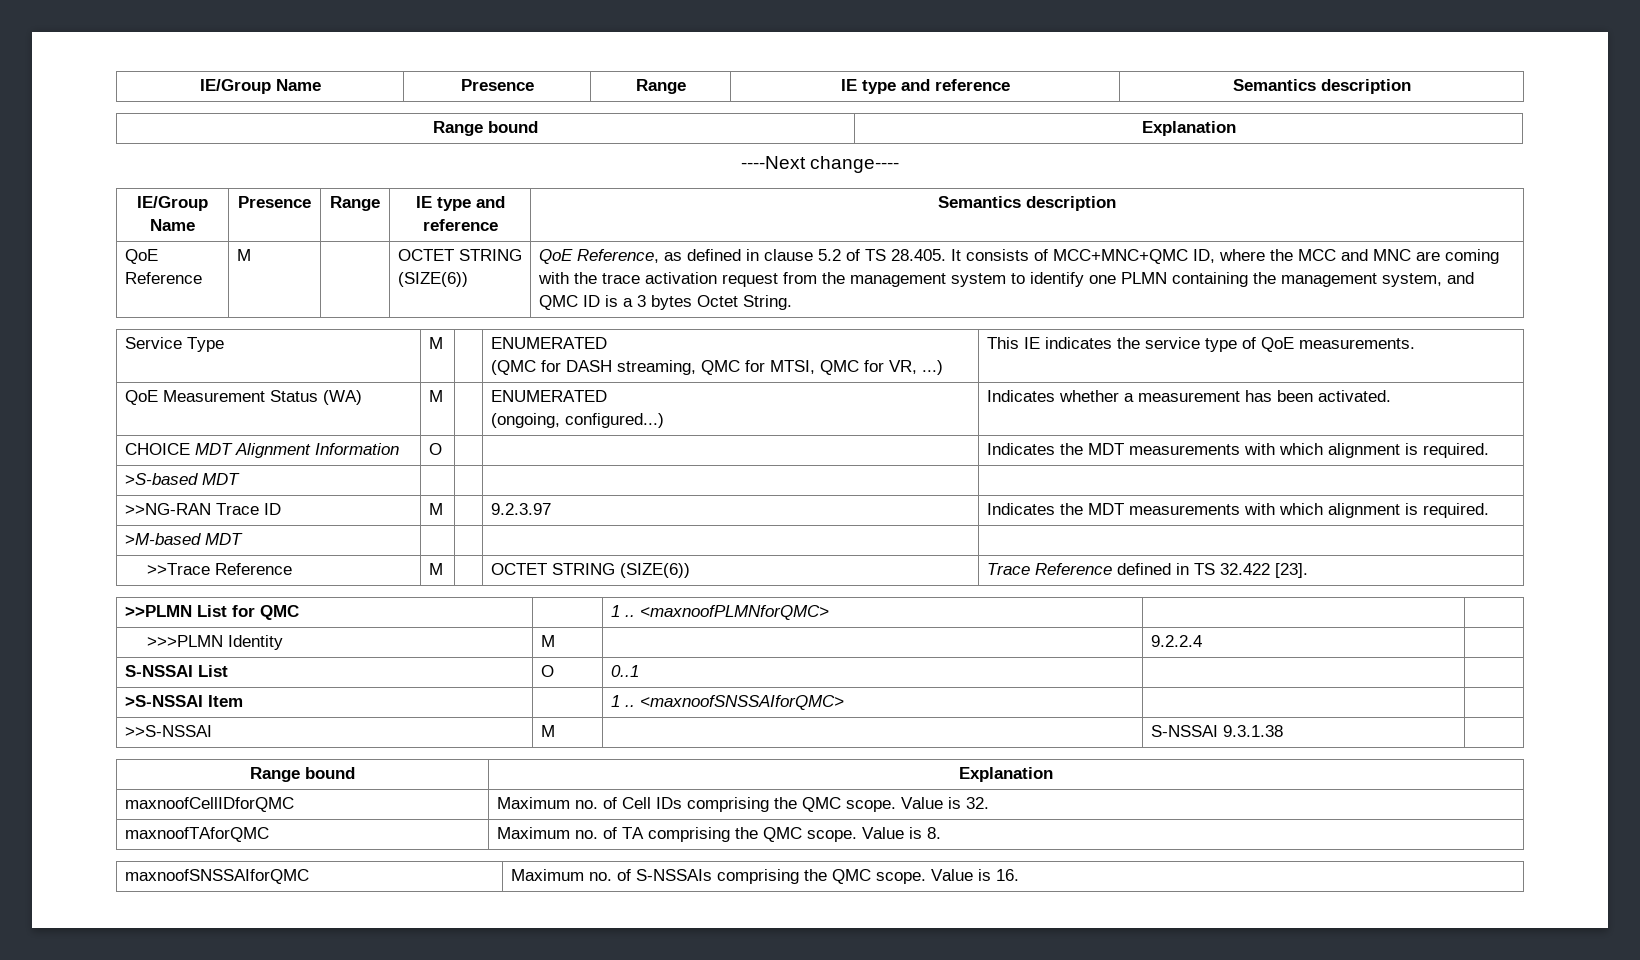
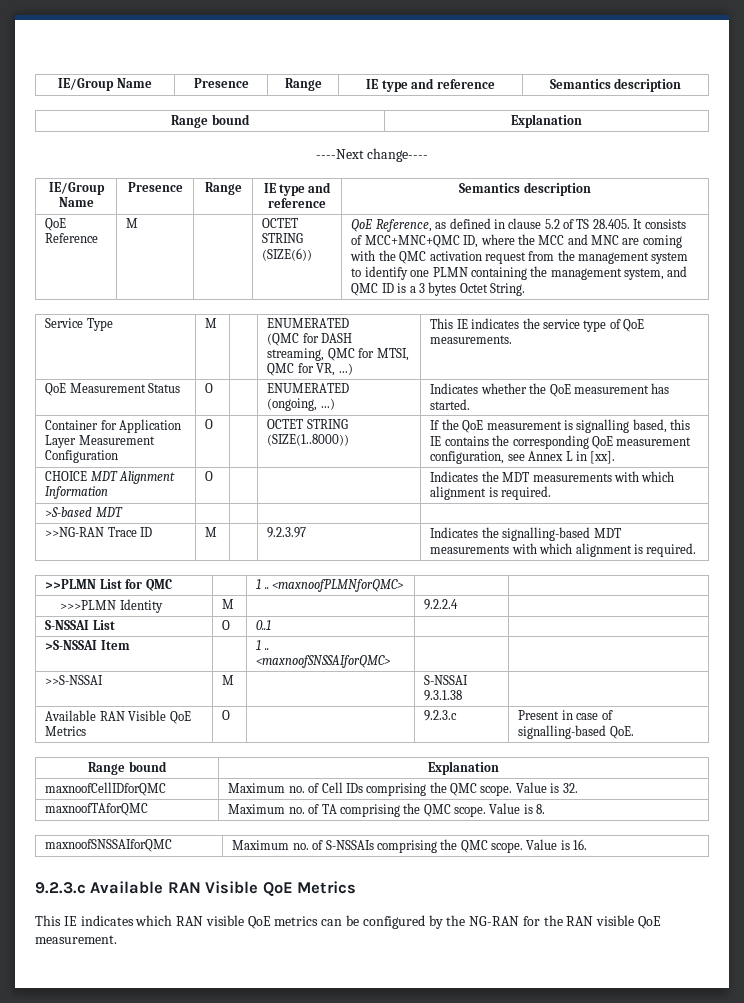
[601,273,640,284] trace -> [399,251,427,264] QMC
[322,390,362,405] [428,390,443,402] (WA) | M -> [205,383,214,393] | O
[564,413,664,428] configured...) -> [320,398,335,410] ...)
[1123,390,1391,402] a measurement has been activated. -> [529,383,670,397] [430,399,471,410] [45,419,182,433] [45,435,155,448] [45,450,119,463] [205,419,214,429] [267,419,348,429] [267,434,350,446] [430,419,691,433] [430,435,692,449] [430,451,616,464] the QoE measurement has started. // Container for Application Layer Measurement Configuration | O | | OCTET STRING (SIZE(1..8000)) | If the QoE measurement is signalling based, this IE contains the corresponding QoE measurement configuration, see Annex L in [xx].
[1087,503,1489,518] [124,533,243,545] [146,563,292,575] [428,563,443,575] [490,563,690,578] [986,563,1308,578] MDT measurements with which alignment is required. // >M-based MDT | | | | // >>Trace Reference | M | | OCTET STRING (SIZE(6)) | Trace Reference defined in TS 32.422 [23]. -> [502,527,621,541] [430,543,697,557] signalling-based MDT measurements with which alignment is required.
(1283, 731) none -> [45,710,191,724] [45,726,87,736] [222,710,231,720] [424,710,458,721] [518,710,613,720] [518,725,634,739] // Available RAN Visible QoE Metrics | O | | 9.2.3.c | Present in case of signalling-based QoE.
(1019, 875) none -> [35,881,357,896] [35,915,662,929] [35,935,117,944] // 9.2.3.c Available RAN Visible QoE Metrics // This IE indicates which RAN visible QoE metrics can be configured by the NG-RAN for the RAN visible QoE measurement.

